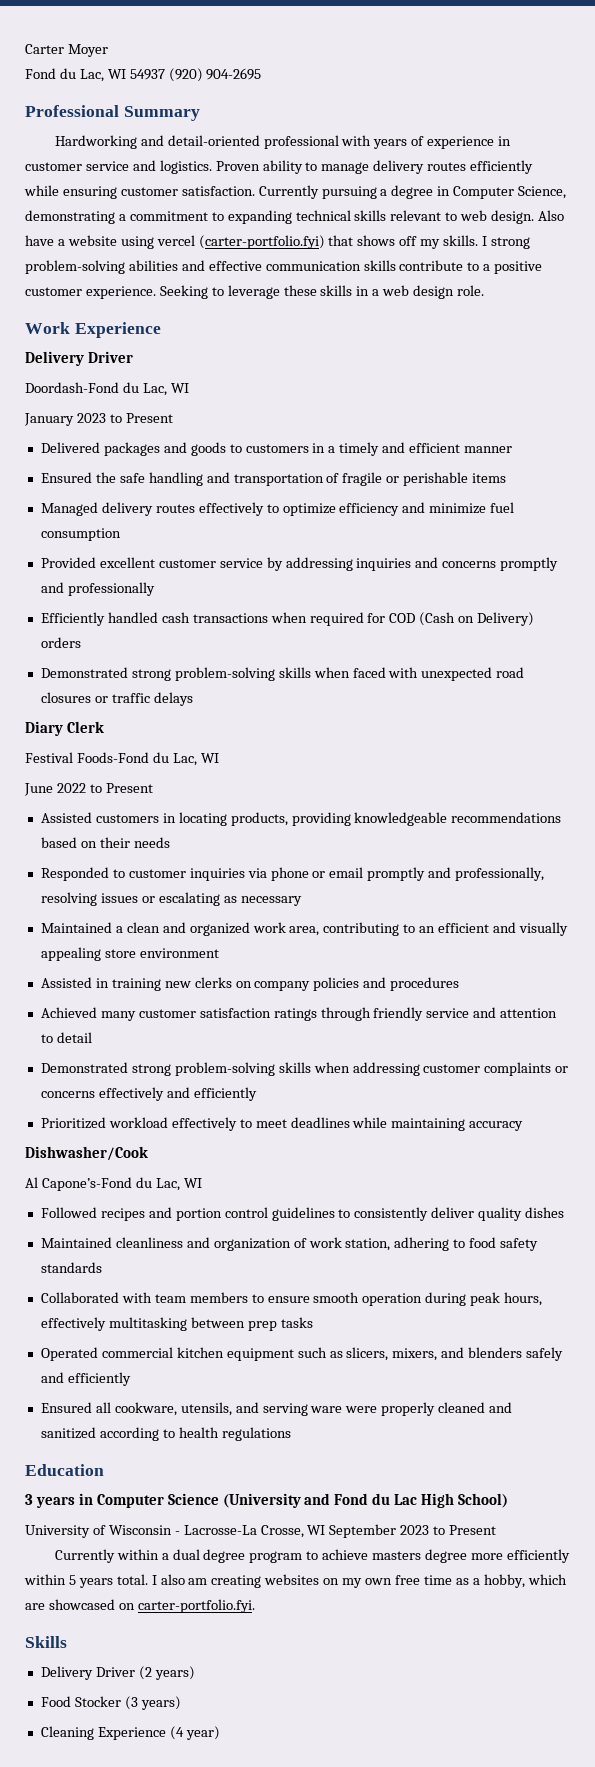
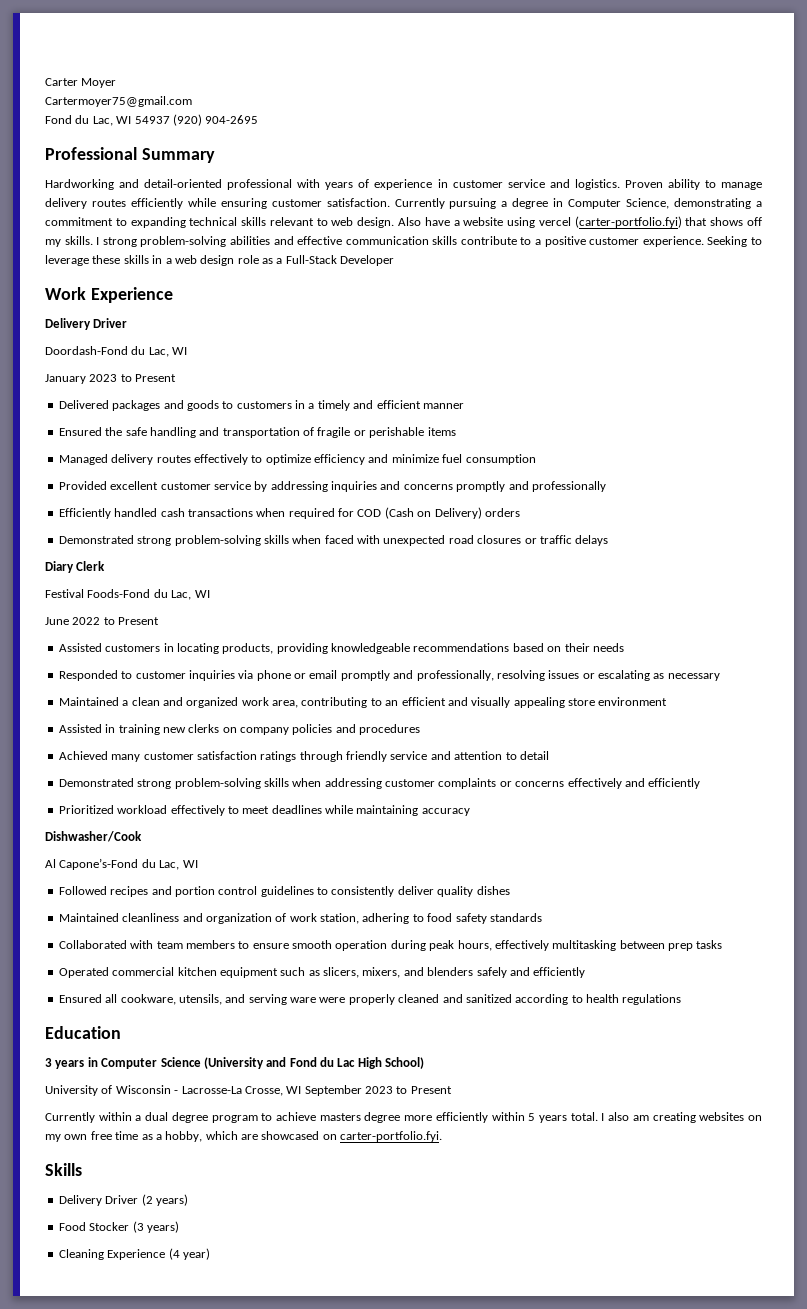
(108, 50) none -> [45,96,192,107] // Cartermoyer75@gmail.com
[457,285,485,296] role. -> [237,255,395,266] role as a Full-Stack Developer

